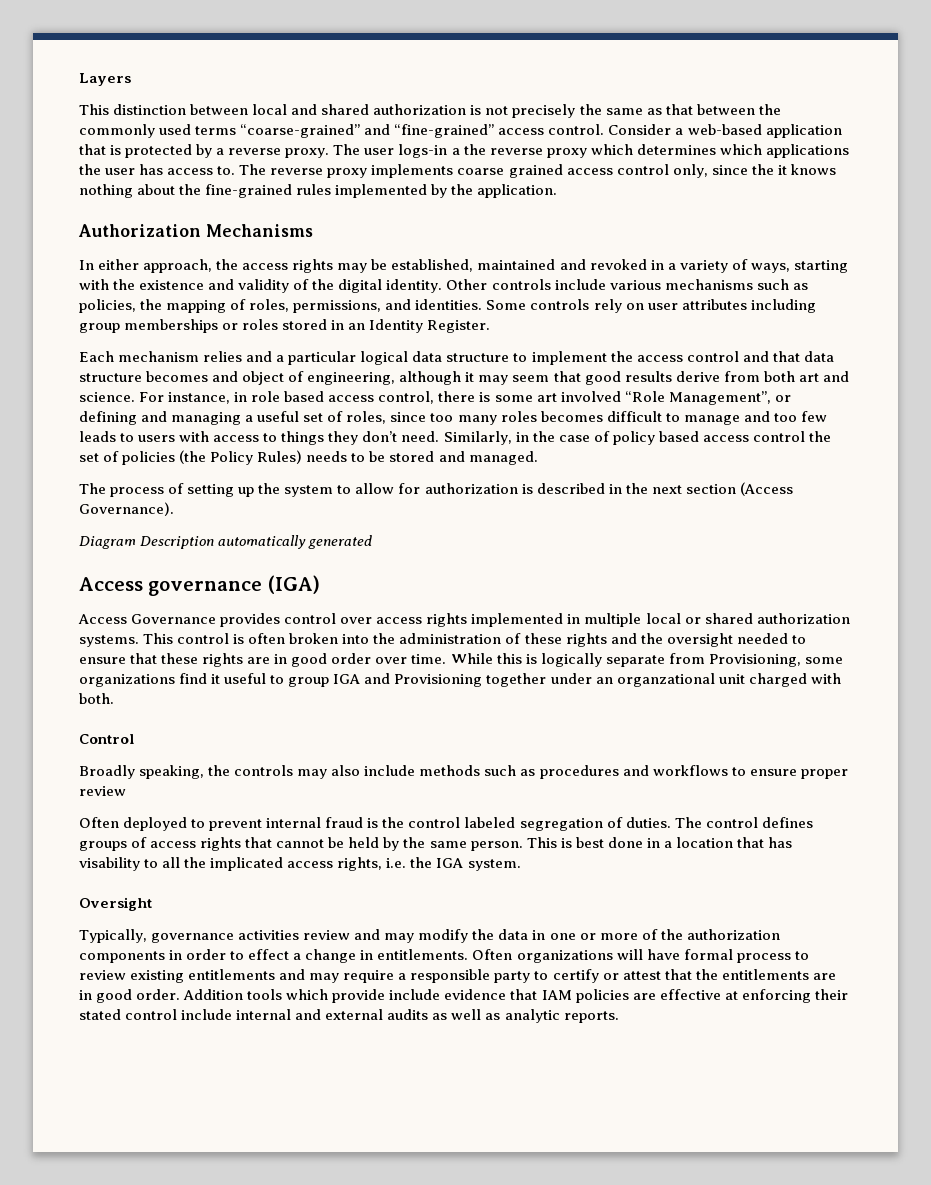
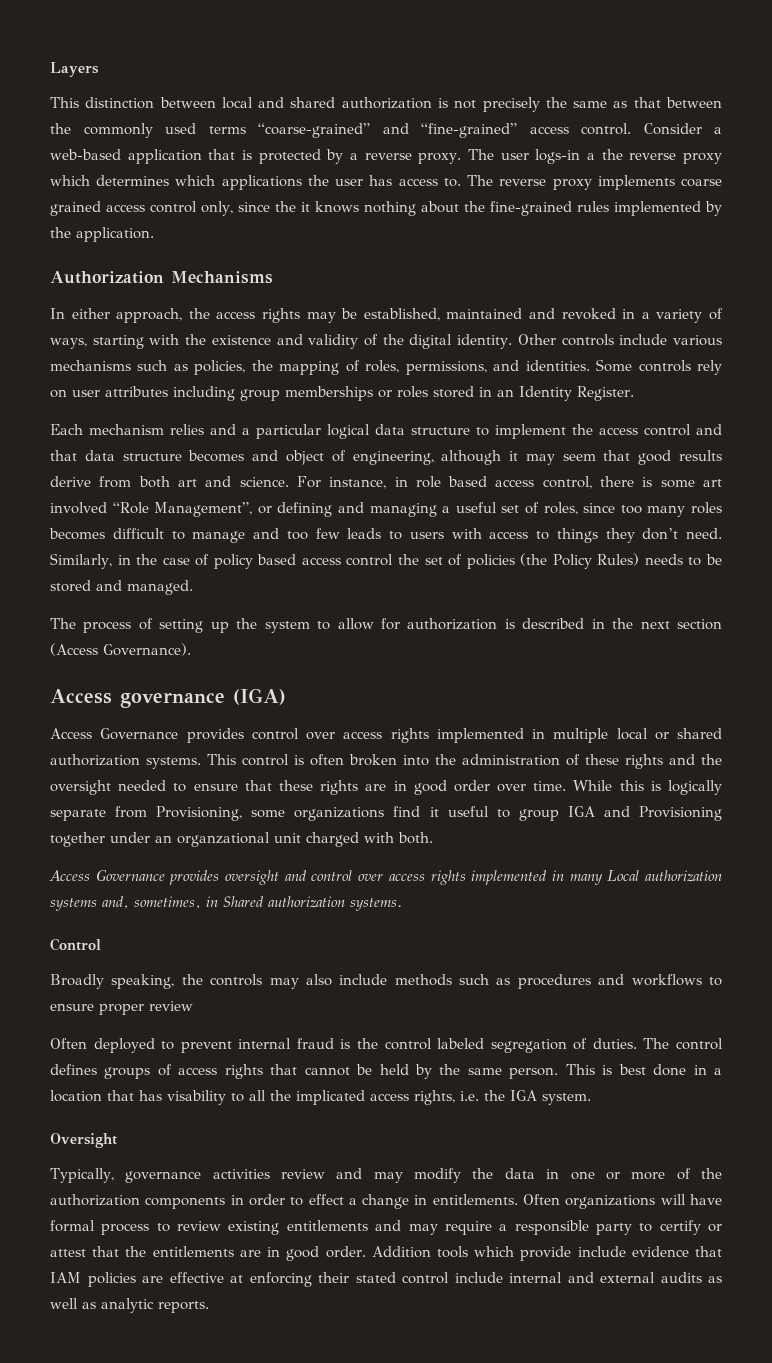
[79,535,373,549] // Diagram Description automatically generated -> (191, 649) none
(114, 698) none -> [49,870,723,885] [50,896,402,911] // Access Governance provides oversight and control over access rights implemented in many Local authorization systems and, sometimes, in Shared authorization systems.

